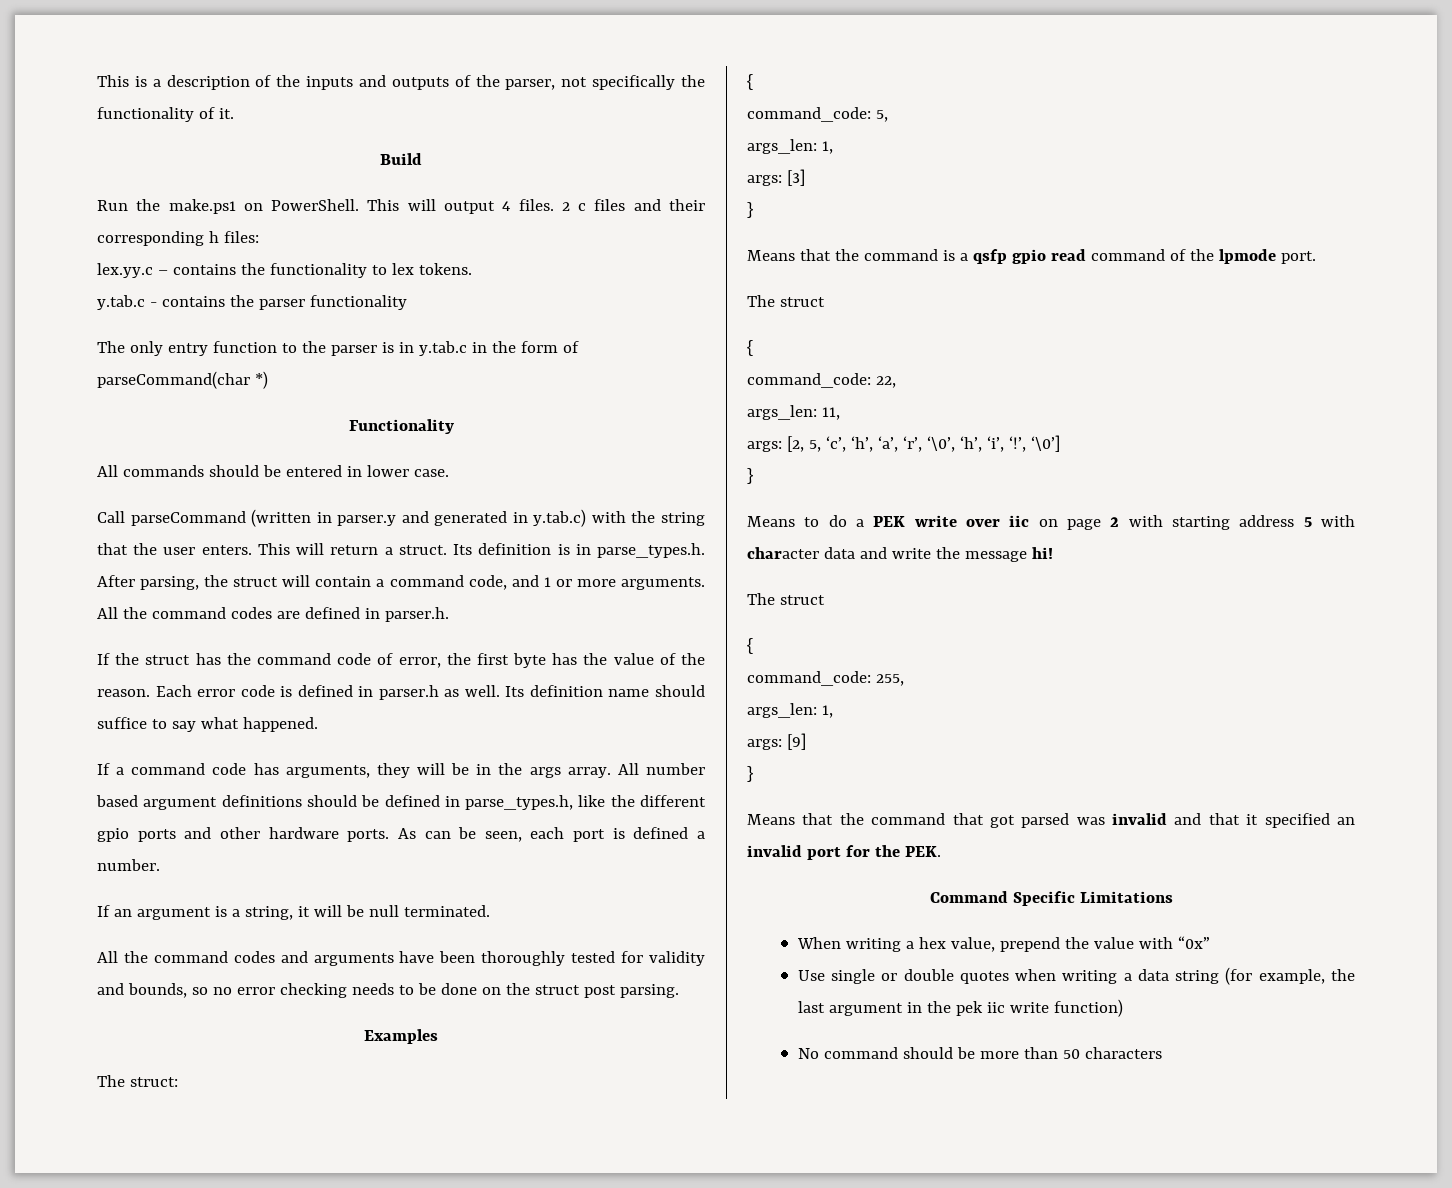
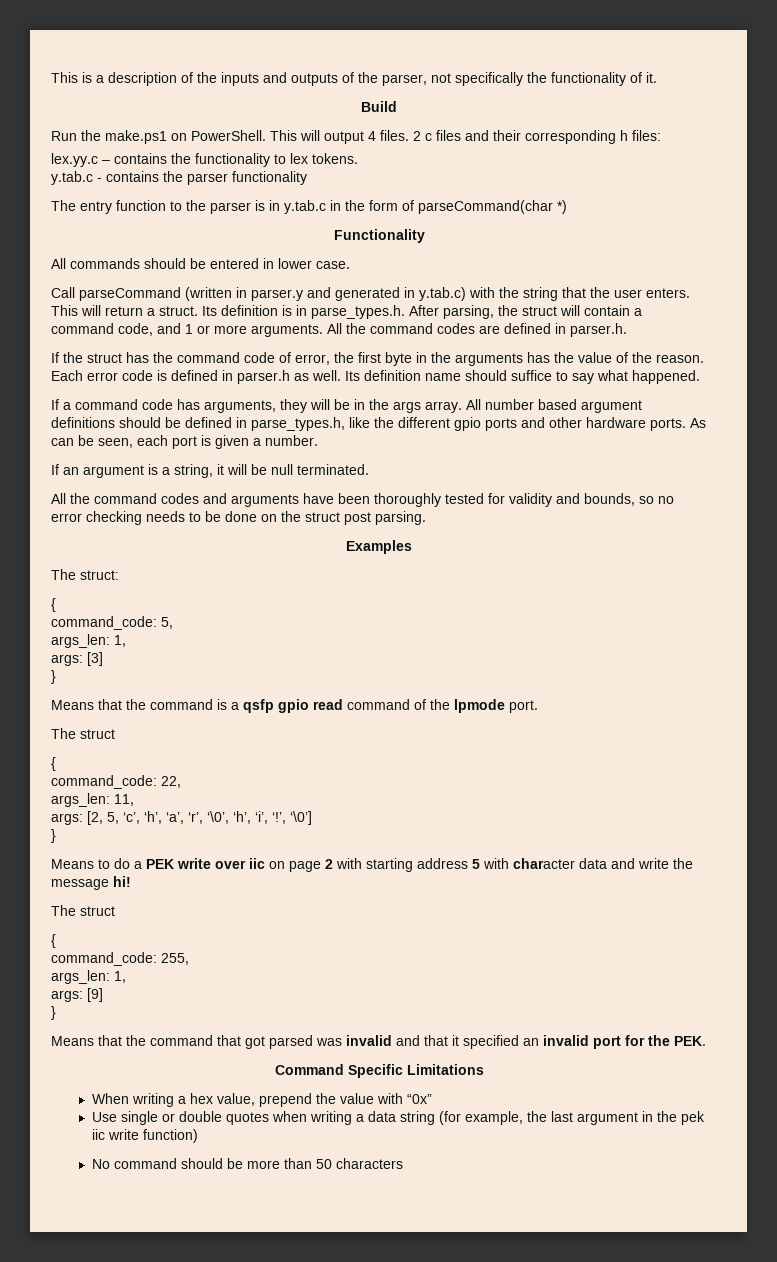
[129,341,163,356] only -> (76, 205) none
(547, 660) none -> [416,352,523,366] in the arguments
[633,827,689,839] defined -> [215,435,249,449] given

